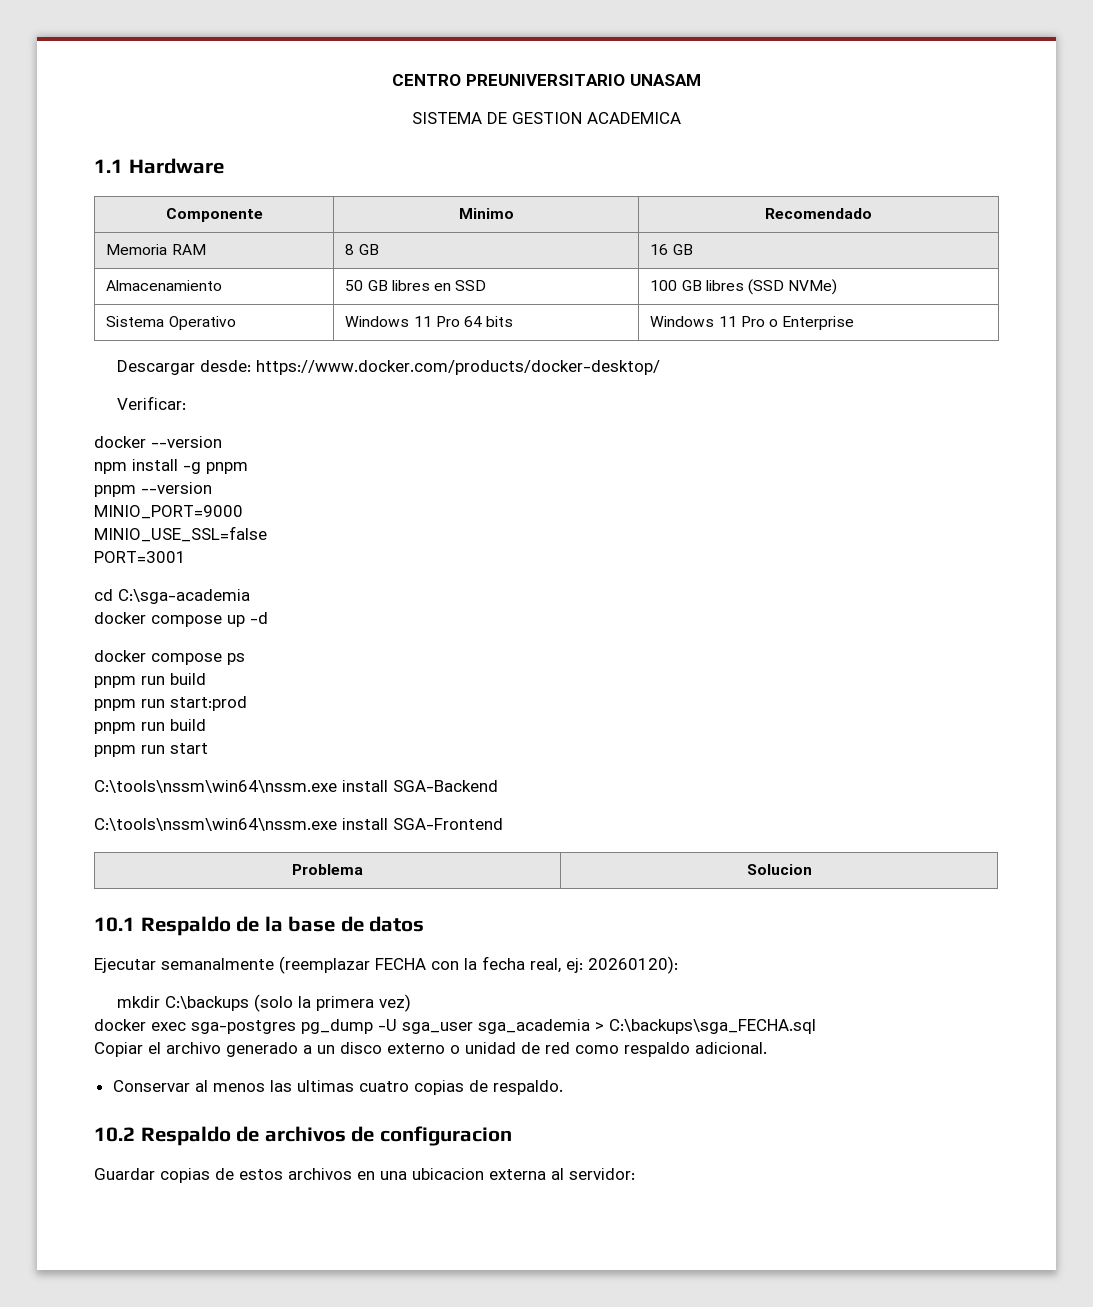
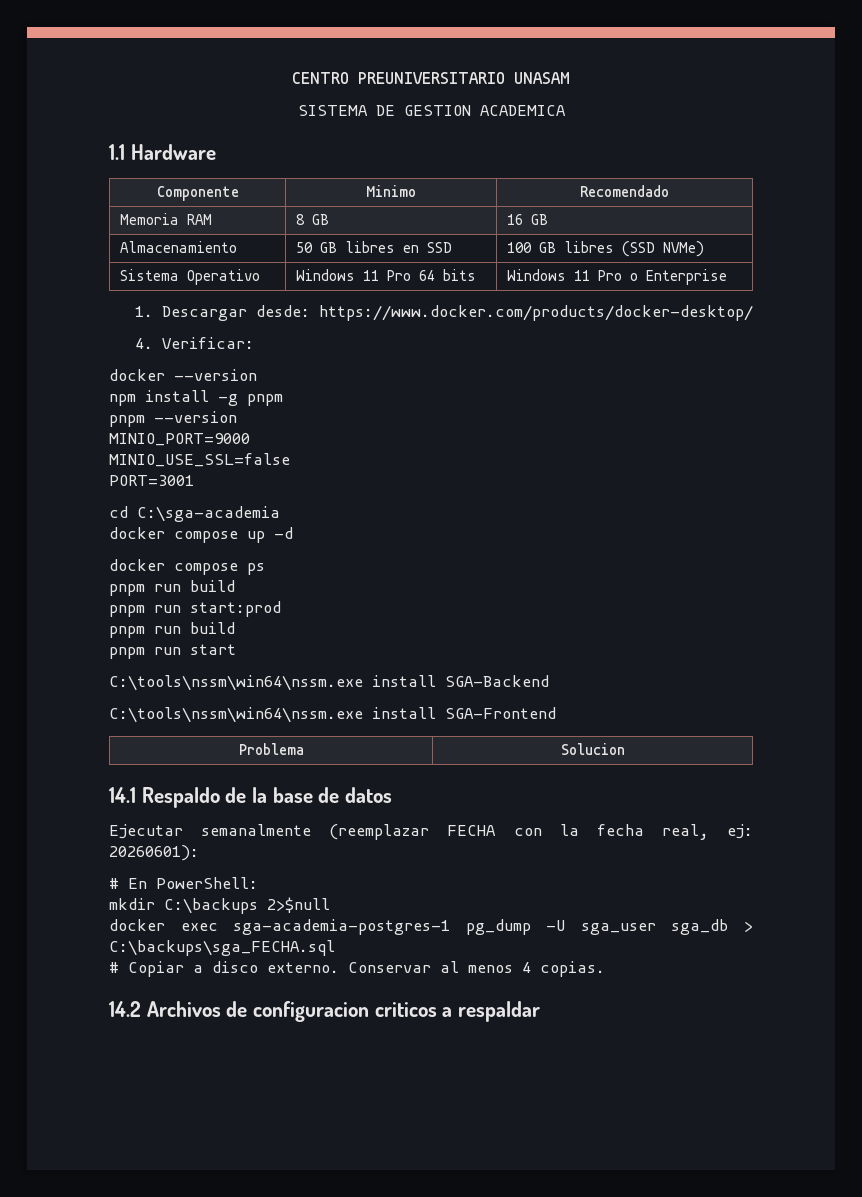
(855, 323) none -> [135,306,154,317] 1.
(661, 367) none -> [135,338,154,349] 4.
[94,917,135,932] 10.1 -> [109,787,136,803] 14.1
[588,956,678,974] [117,994,412,1012] 20260120): // mkdir C:\backups (solo la primera vez) -> [109,845,199,861] [109,877,258,889] [109,897,330,914] 20260601): // # En PowerShell: // mkdir C:\backups 2>$null
[191,1020,296,1034] sga-postgres -> [233,919,451,935] sga-academia-postgres-1
[478,1019,590,1034] sga_academia -> [671,919,729,935] sga_db
[94,1042,767,1057] [112,1080,563,1095] [94,1126,512,1146] [94,1168,635,1183] Copiar el archivo generado a un disco externo o unidad de red como respaldo adicional. // Conservar al menos las ultimas cuatro copias de respaldo. // 10.2 Respaldo de archivos de configuracion // Guardar copias de estos archivos en una ubicacion externa al servidor: -> [109,961,605,977] [109,1001,541,1022] # Copiar a disco externo. Conservar al menos 4 copias. // 14.2 Archivos de configuracion criticos a respaldar

